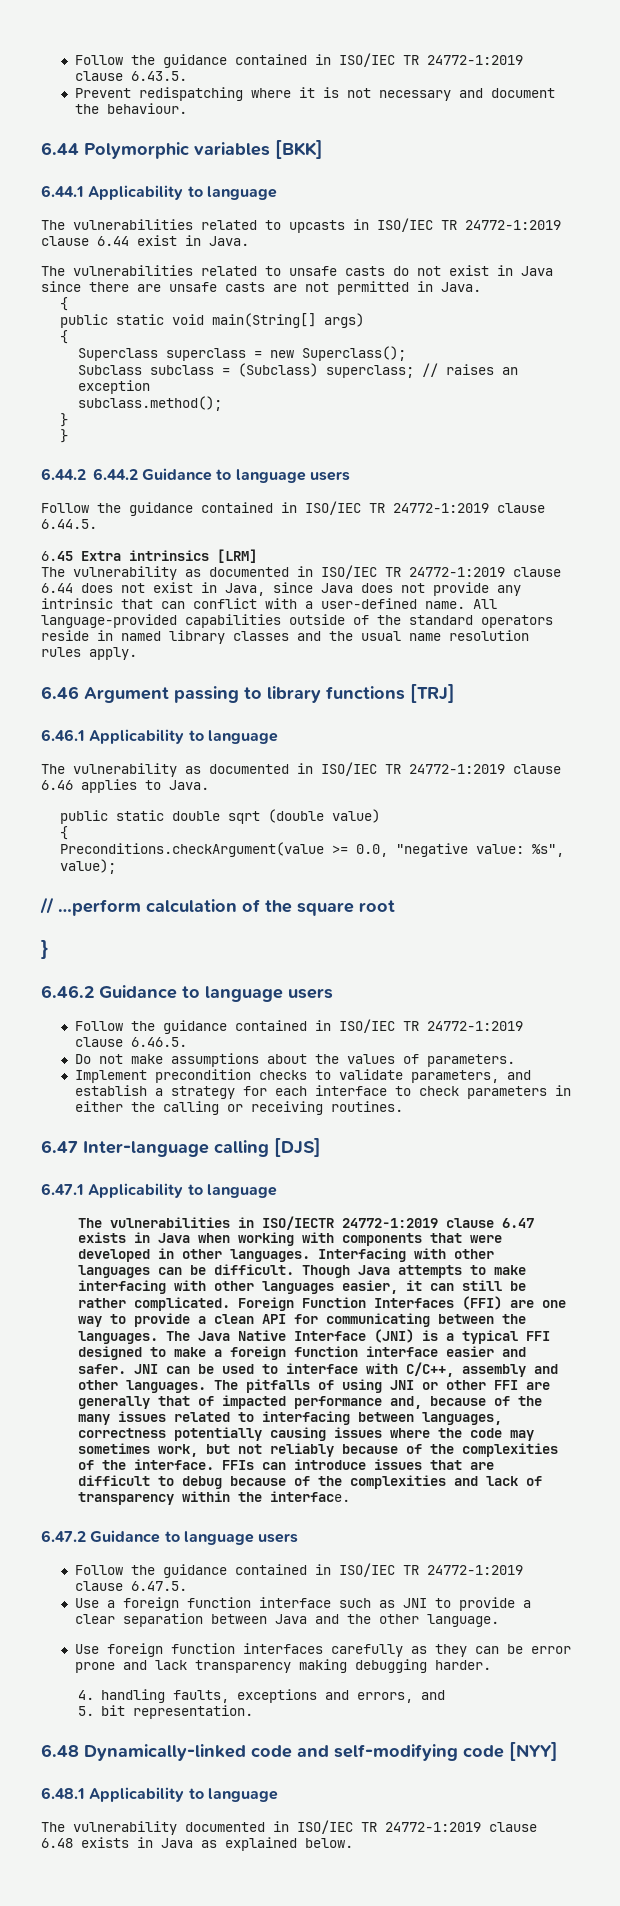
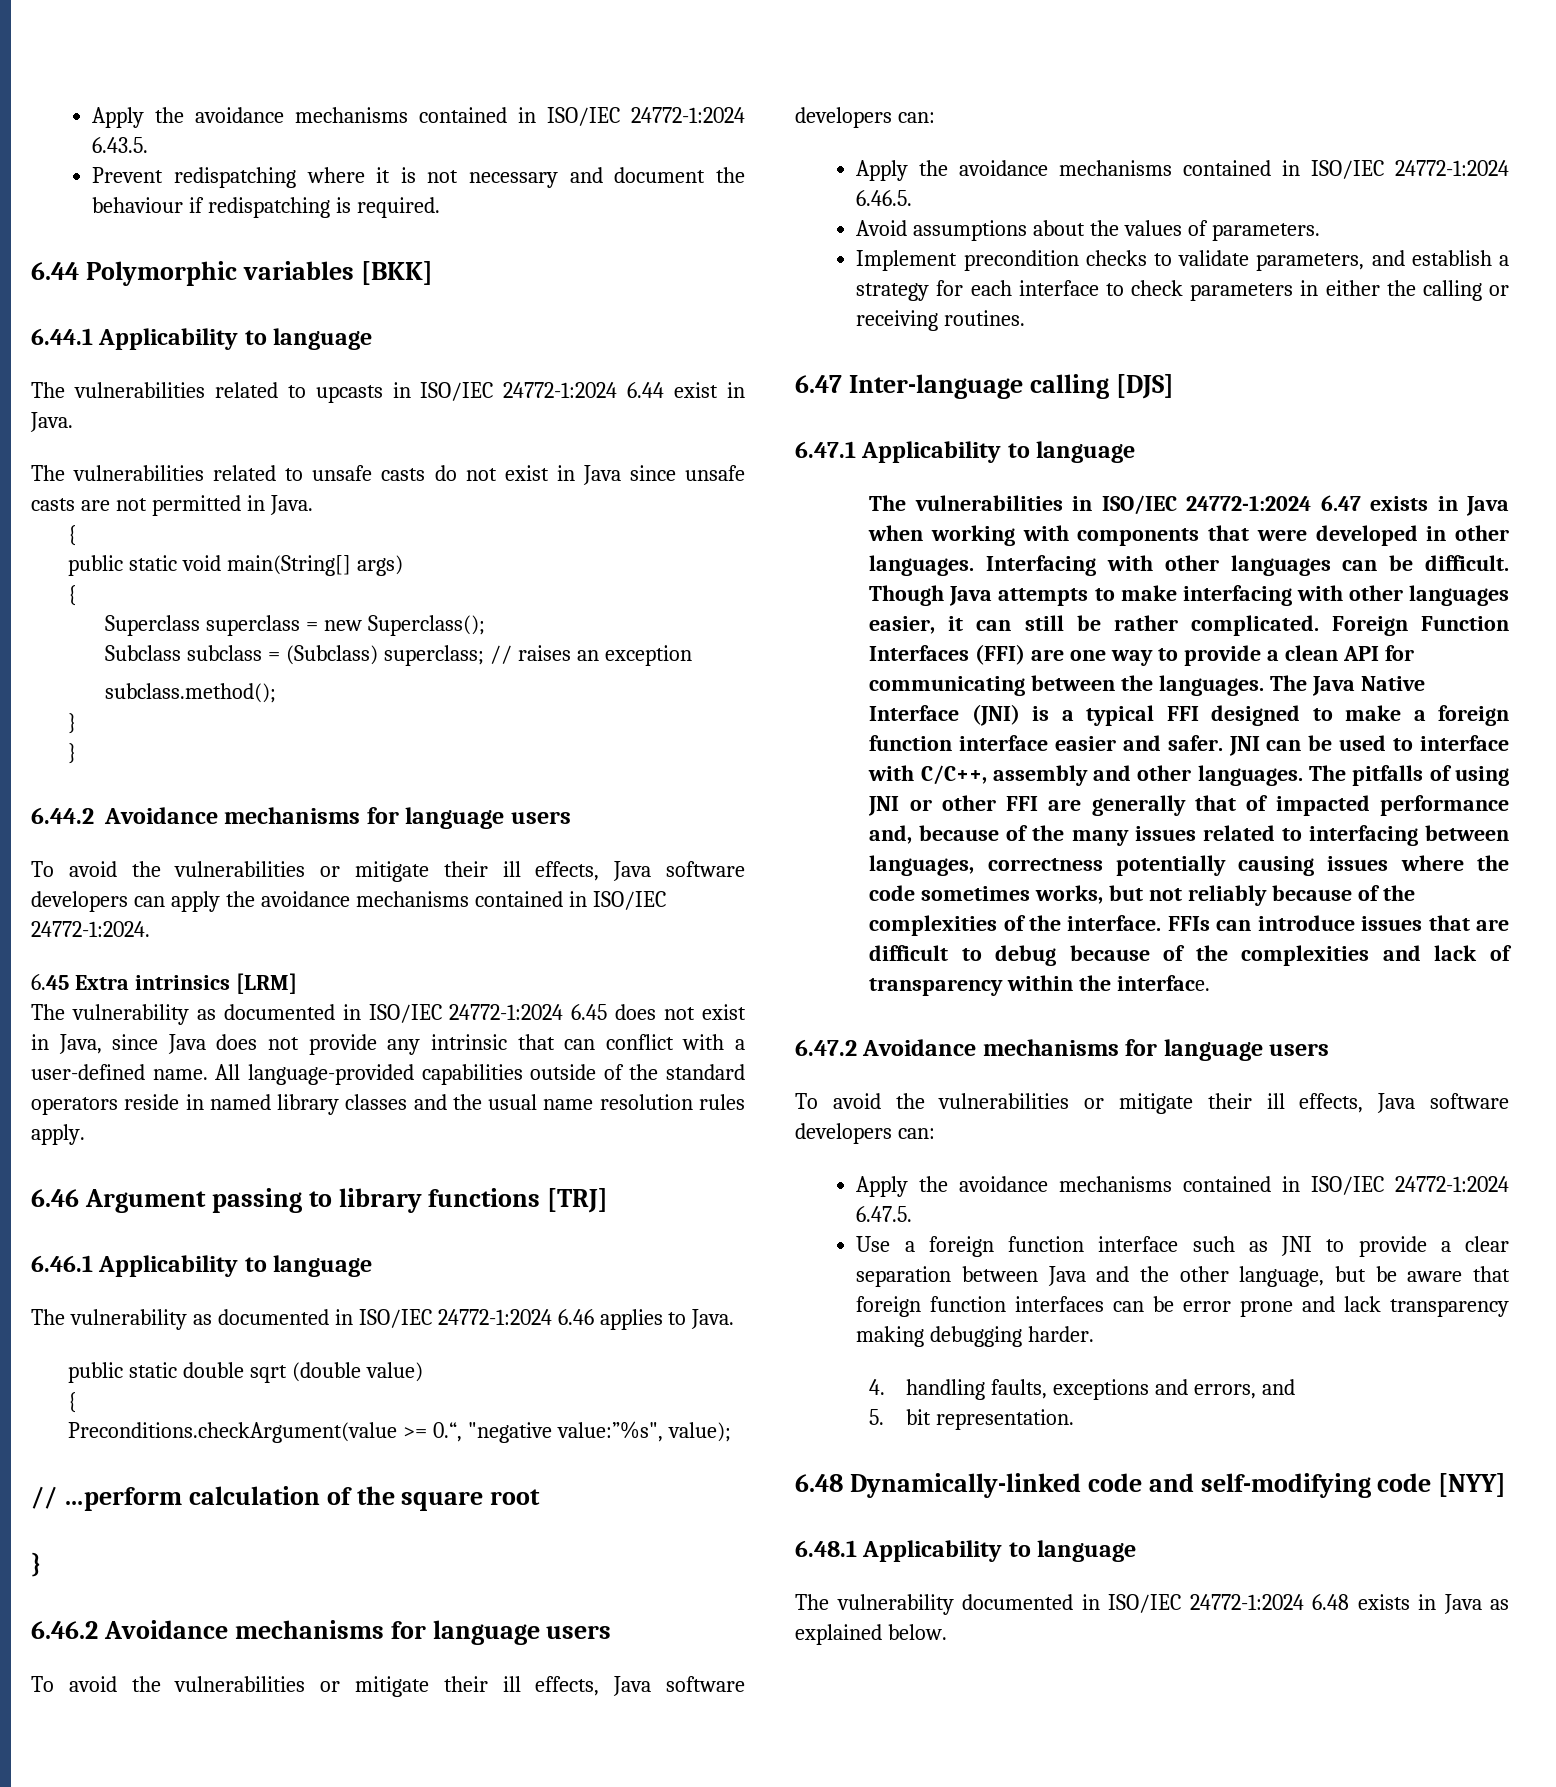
[74,53,523,68] [74,71,123,81] Follow the guidance contained in ISO/IEC TR 24772-1:2019 clause -> [92,107,745,128] Apply the avoidance mechanisms contained in ISO/IEC 24772-1:2024
[106,103,187,114] behaviour. -> [92,197,441,218] behaviour if redispatching is required.
[441,220,561,230] [41,236,89,246] TR 24772-1:2019 clause -> [503,382,618,398] 24772-1:2024
[89,282,161,292] there are -> (676, 473) none
[92,468,351,483] [41,501,545,516] [41,519,97,529] 6.44.2 Guidance to language users // Follow the guidance contained in ISO/IEC TR 24772-1:2019 clause 6.44.5. -> [104,807,571,829] [31,861,745,882] [31,891,666,912] [31,921,150,937] Avoidance mechanisms for language users // To avoid the vulnerabilities or mitigate their ill effects, Java software developers can apply the avoidance mechanisms contained in ISO/IEC 24772-1:2024.
[385,567,561,577] [41,583,73,593] TR 24772-1:2019 clause 6.44 -> [449,1004,608,1020] 24772-1:2024 6.45
[385,764,561,774] TR 24772-1:2019 clause -> [437,1309,552,1325] 24772-1:2024
[355,843,564,857] 0.0, "negative value: %s", -> [432,1421,663,1443] 0.“, "negative value:”%s",
[99,985,333,1002] [74,1019,523,1034] [74,1037,187,1047] [74,1054,163,1064] Guidance to language users // Follow the guidance contained in ISO/IEC TR 24772-1:2019 clause 6.46.5. // Do not make -> [103,1620,612,1645] [31,1676,745,1697] [795,107,935,128] [856,160,1509,181] [856,190,913,206] [856,220,908,236] Avoidance mechanisms for language users // To avoid the vulnerabilities or mitigate their ill effects, Java software developers can: // Apply the avoidance mechanisms contained in ISO/IEC 24772-1:2024 6.46.5. // Avoid
[262,1216,495,1230] ISO/IECTR 24772-1:2019 clause -> [1101,495,1312,515] ISO/IEC 24772-1:2024
[510,1430,535,1441] [78,1443,199,1457] may sometimes work, -> [921,885,1104,904] sometimes works,
[90,1530,299,1545] [74,1563,523,1578] [74,1581,123,1591] Guidance to language users // Follow the guidance contained in ISO/IEC TR 24772-1:2019 clause -> [862,1039,1330,1061] [795,1093,1509,1114] [795,1123,935,1144] [856,1176,1509,1197] Avoidance mechanisms for language users // To avoid the vulnerabilities or mitigate their ill effects, Java software developers can: // Apply the avoidance mechanisms contained in ISO/IEC 24772-1:2024
[426,1614,499,1627] [74,1643,467,1657] language. // Use foreign function interfaces carefully as they -> [1239,1266,1510,1287] [856,1296,1105,1317] language, but be aware that foreign function interfaces
[361,1822,537,1832] TR 24772-1:2019 clause -> [1189,1594,1304,1610] 24772-1:2024

